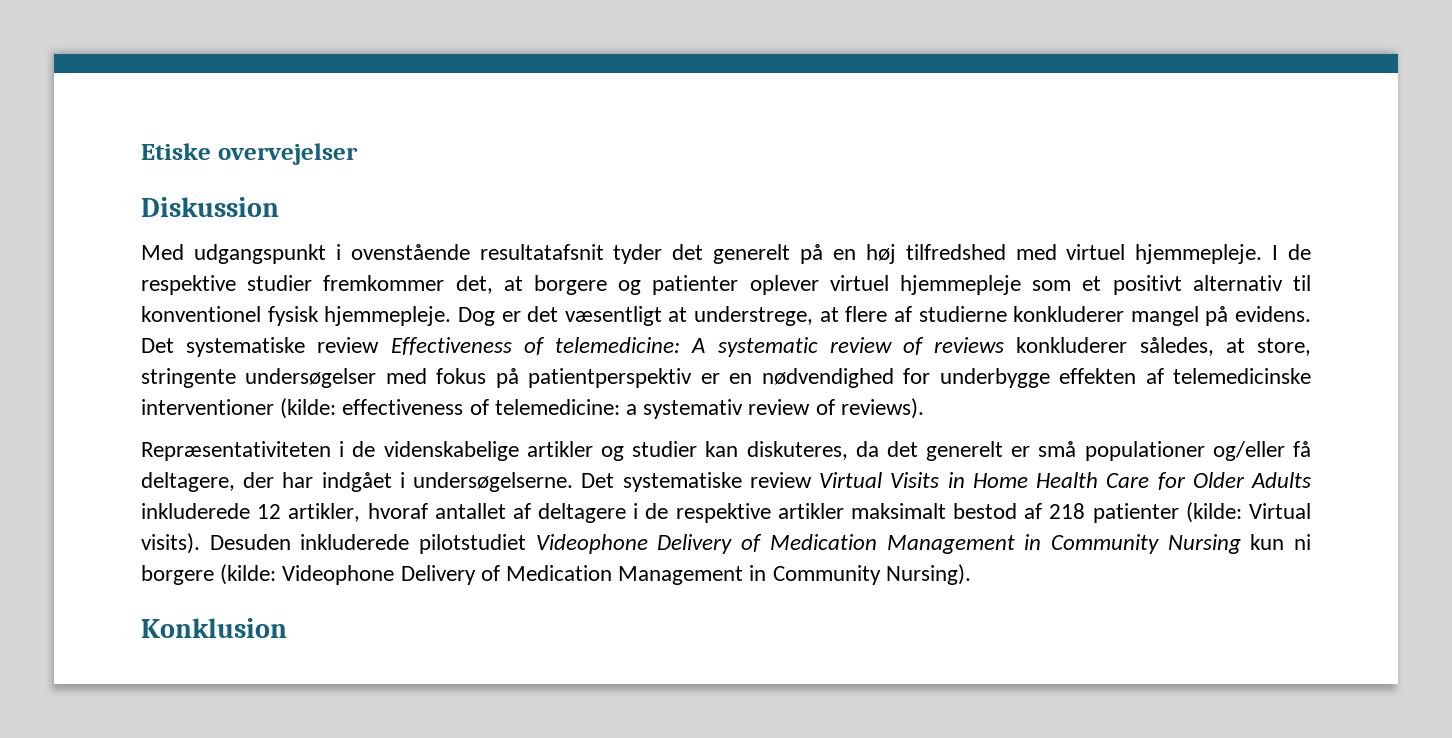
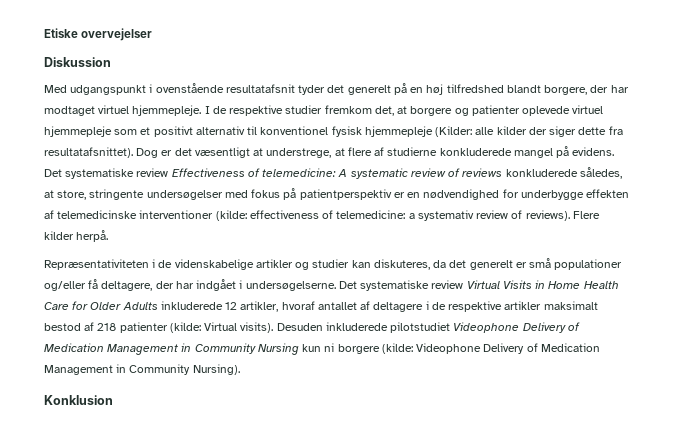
[1015,244,1057,260] med -> [506,85,629,95] [44,106,95,116] blandt borgere, der har modtaget
[323,275,445,291] fremkommer -> [324,105,372,114] fremkom
[749,275,819,295] oplever -> [522,106,571,116] oplevede
[324,306,452,326] hjemmepleje. -> [364,126,623,137] [44,147,133,158] hjemmepleje (Kilder: alle kilder der siger dette fra resultatafsnittet).
[1013,306,1125,322] konkluderer -> [439,148,512,156] konkluderede
[1016,337,1128,353] konkluderer -> [505,169,578,177] konkluderede
(924, 408) none -> [572,211,600,219] [44,230,109,242] Flere kilder herpå.

